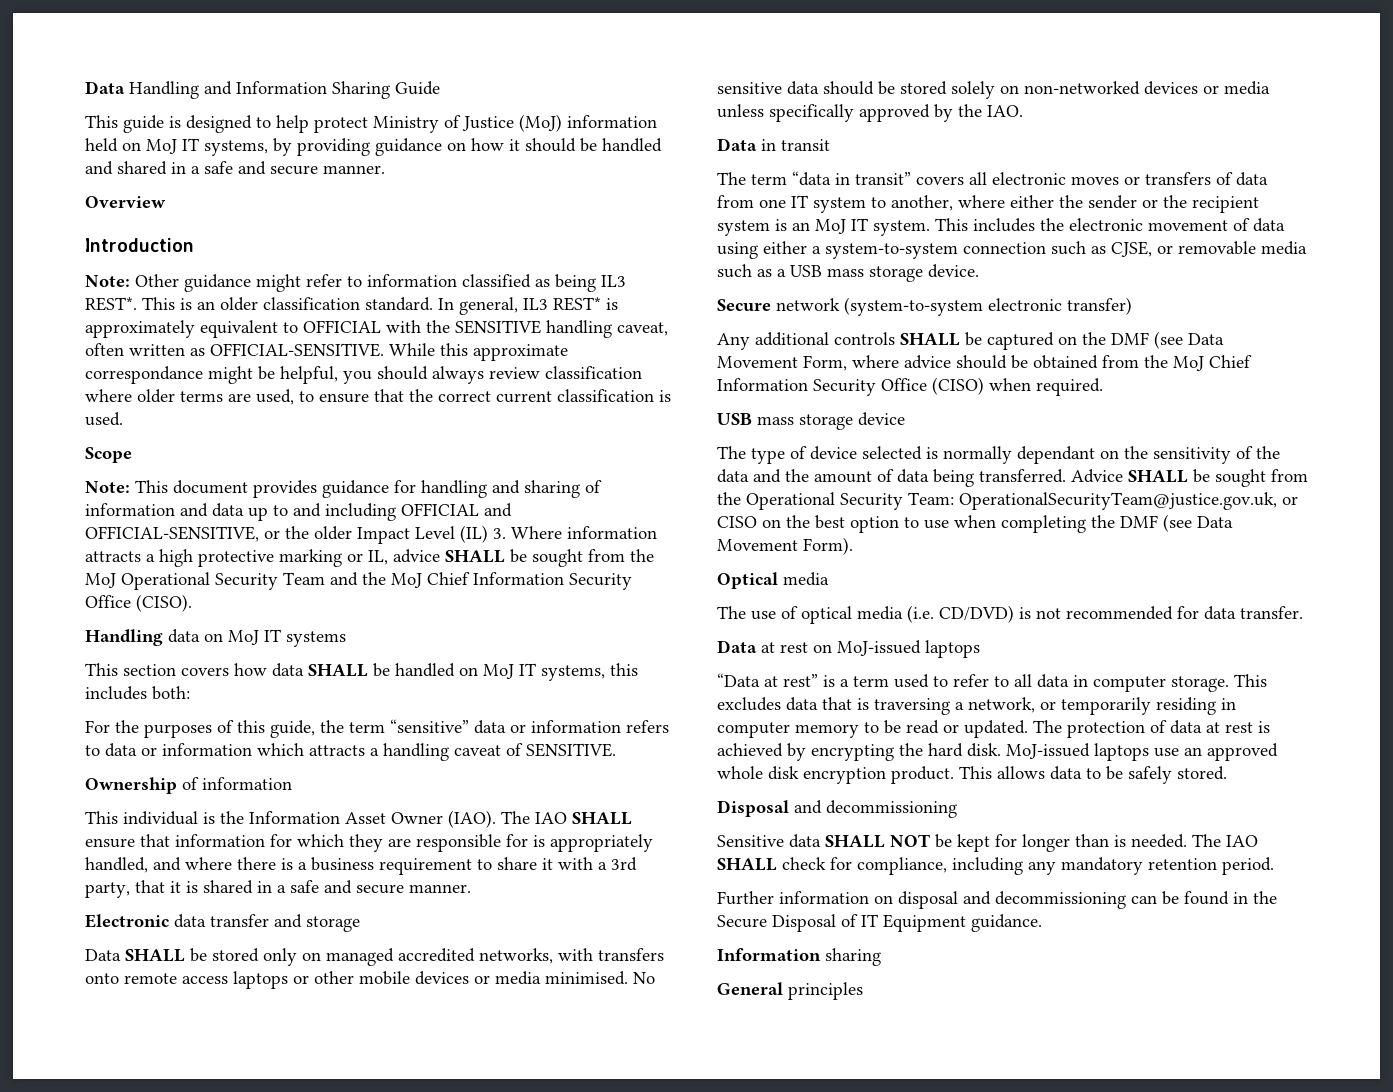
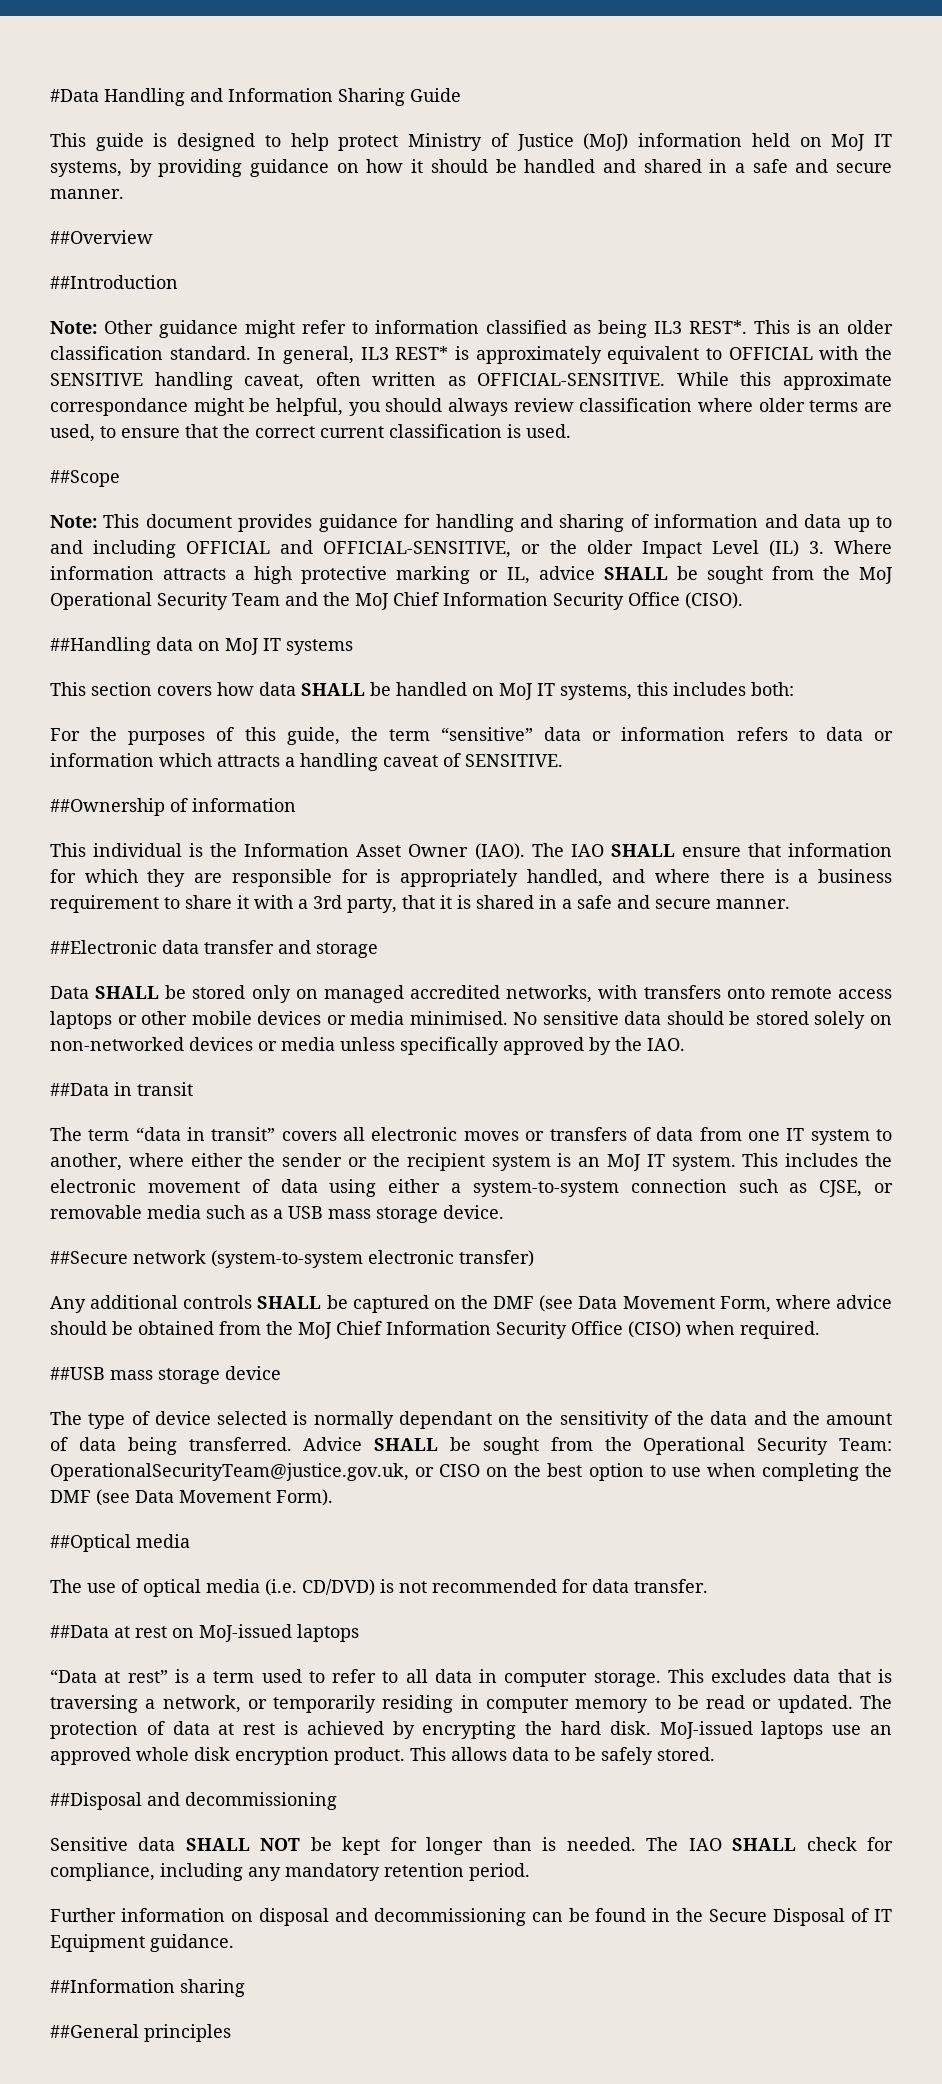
[85,81,125,94] Data -> [50,89,99,102] #Data
[85,196,166,208] [85,238,194,252] Overview // Introduction -> [50,230,153,244] [50,275,178,289] ##Overview // ##Introduction
[85,447,132,463] Scope -> [50,470,120,487] ##Scope
[85,629,163,646] Handling -> [50,637,151,655] ##Handling
[85,777,177,794] Ownership -> [50,798,165,816] ##Ownership
[85,914,169,928] Electronic -> [50,940,157,954] ##Electronic
[717,138,757,151] Data -> [50,1083,109,1096] ##Data
[717,299,771,312] Secure -> [50,1251,128,1264] ##Secure
[717,413,752,425] USB -> [50,1367,105,1380] ##USB
[717,572,778,589] Optical -> [50,1534,131,1552] ##Optical
[717,640,757,653] Data -> [50,1625,109,1638] ##Data
[717,800,789,817] Disposal -> [50,1792,142,1810] ##Disposal
[717,948,821,961] Information -> [50,1979,175,1993] ##Information
[717,982,783,995] General -> [50,2024,139,2038] ##General

